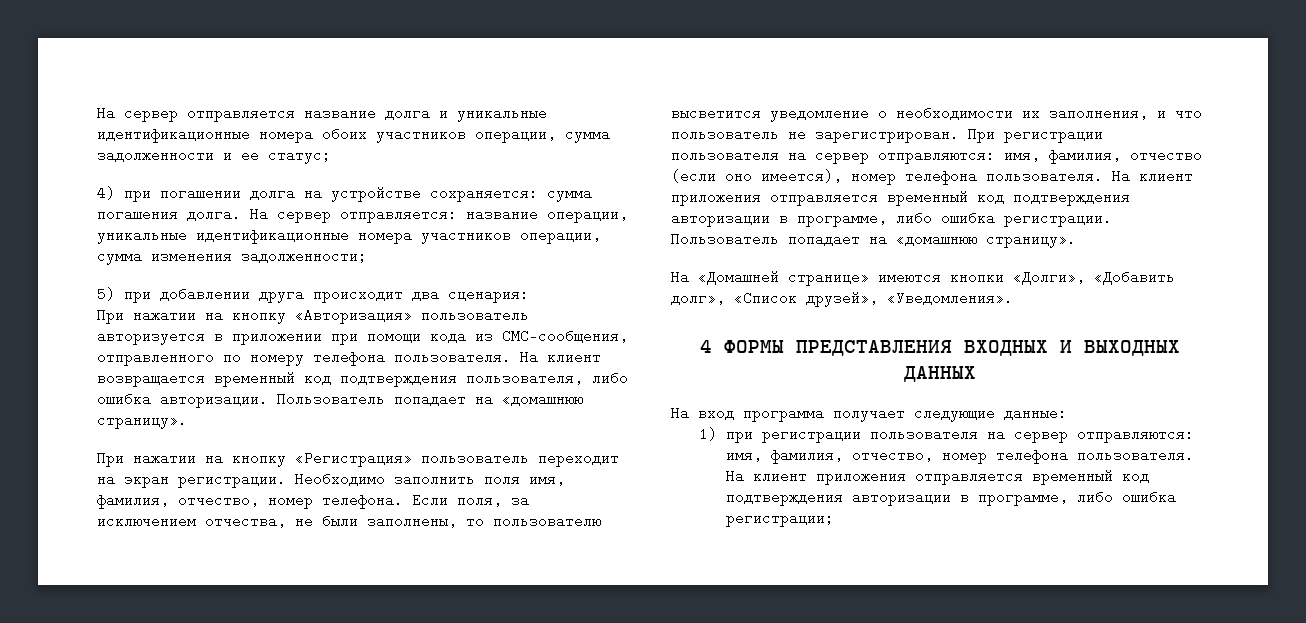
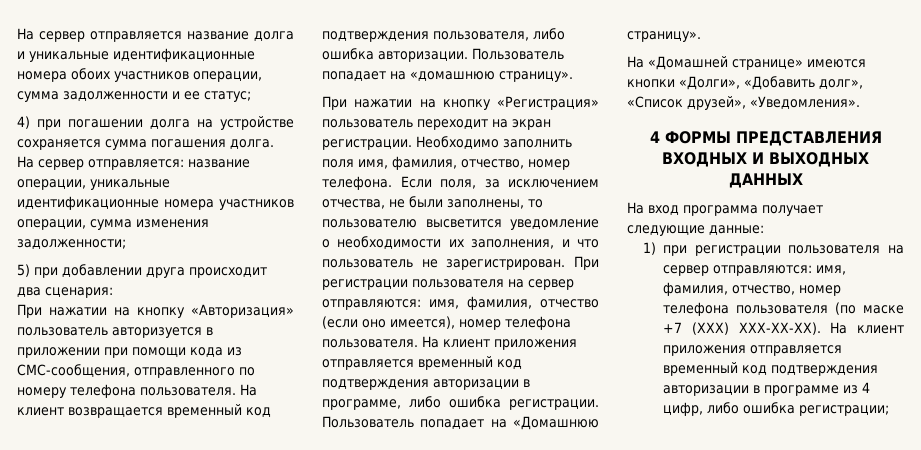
[430,184,538,202] сохраняется: -> [17,139,101,150] сохраняется
[896,230,977,247] «домашнюю -> [513,416,599,430] «Домашнюю
[1077,446,1195,463] [726,467,1150,485] [726,488,1069,506] пользователя. На клиент приложения отправляется временный код подтверждения авторизации в программе, -> [736,302,904,315] [663,322,904,335] [663,345,843,356] [663,362,879,376] [663,382,871,396] [663,402,704,416] пользователя (по маске +7 (ХХХ) ХХХ-ХХ-ХХ). На клиент приложения отправляется временный код подтверждения авторизации в программе из 4 цифр,

